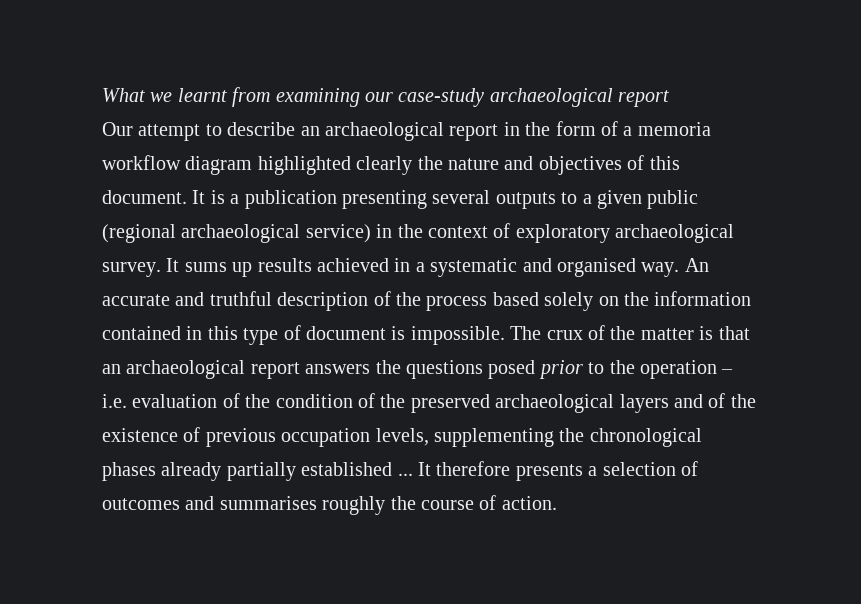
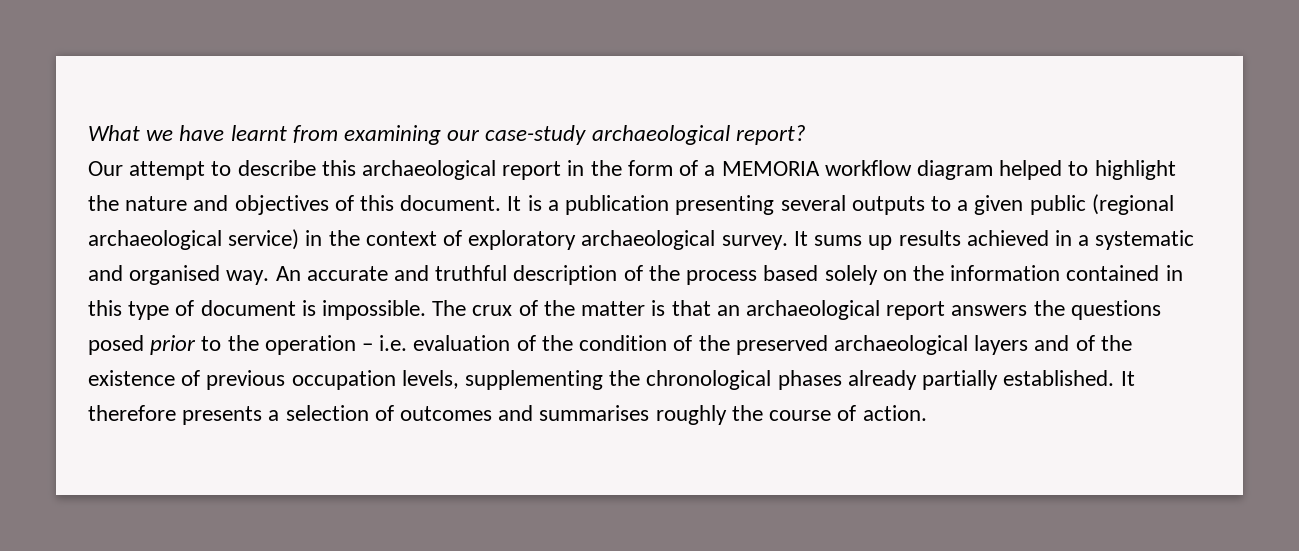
(173, 97) none -> [179,125,225,141] have
[618,90,670,107] report -> [735,125,806,145] report?
[300,126,320,136] an -> [321,160,356,176] this
[637,122,711,136] memoria -> [721,161,820,176] MEMORIA
[257,156,413,175] highlighted clearly -> [999,160,1176,180] helped to highlight
[301,462,413,476] established ... -> [1003,370,1115,386] established.

